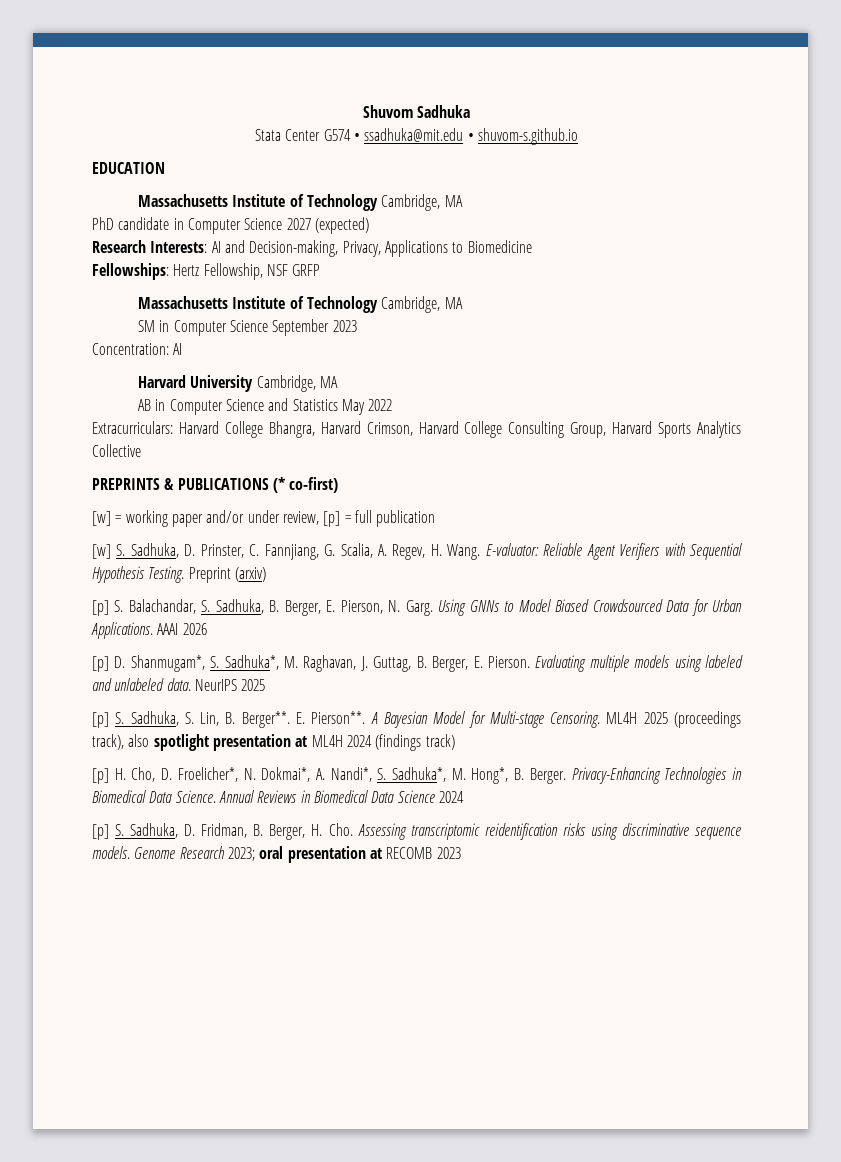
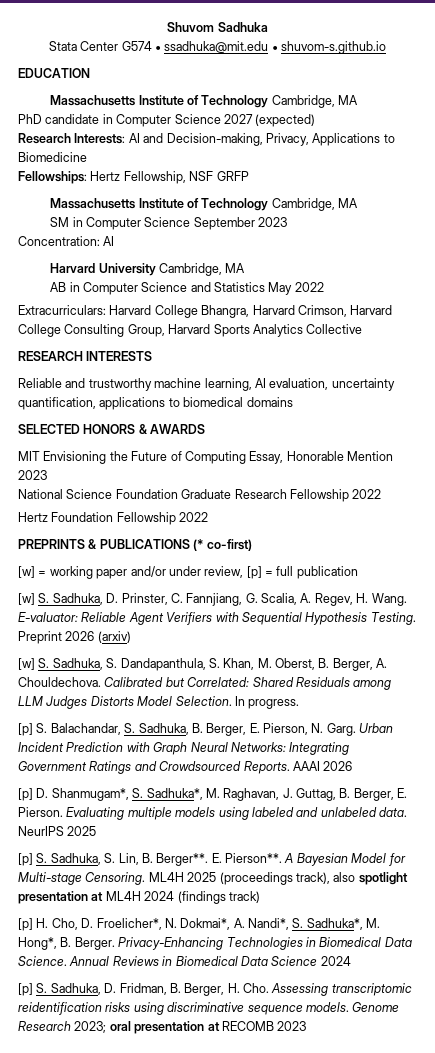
(141, 450) none -> [18,351,153,361] [18,378,395,391] [18,397,293,410] [18,424,206,434] [18,451,393,464] [18,470,47,480] [18,489,382,502] [18,512,209,525] // RESEARCH INTERESTS // Reliable and trustworthy machine learning, AI evaluation, uncertainty quantification, applications to biomedical domains // SELECTED HONORS & AWARDS // MIT Envisioning the Future of Computing Essay, Honorable Mention 2023 // National Science Foundation Graduate Research Fellowship 2022 // Hertz Foundation Fellowship 2022
(231, 575) none -> [65,631,95,641] 2026
(266, 574) none -> [18,658,388,671] [18,677,392,690] [18,696,300,709] // [w] S. Sadhuka, S. Dandapanthula, S. Khan, M. Oberst, B. Berger, A. Chouldechova. Calibrated but Correlated: Shared Residuals among LLM Judges Distorts Model Selection. In progress.
[438,599,742,616] [91,622,153,639] Using GNNs to Model Biased Crowdsourced Data for Urban Applications. -> [359,723,394,733] [18,742,350,755] [18,761,290,774] Urban Incident Prediction with Graph Neural Networks: Integrating Government Ratings and Crowdsourced Reports.

